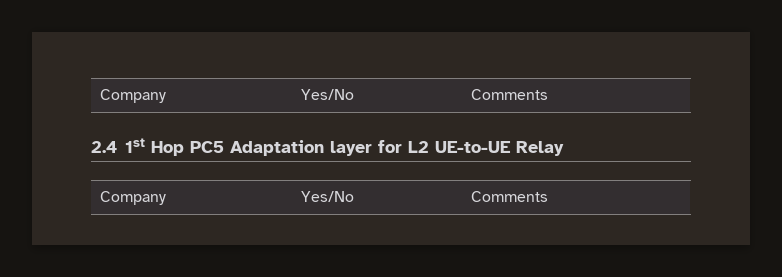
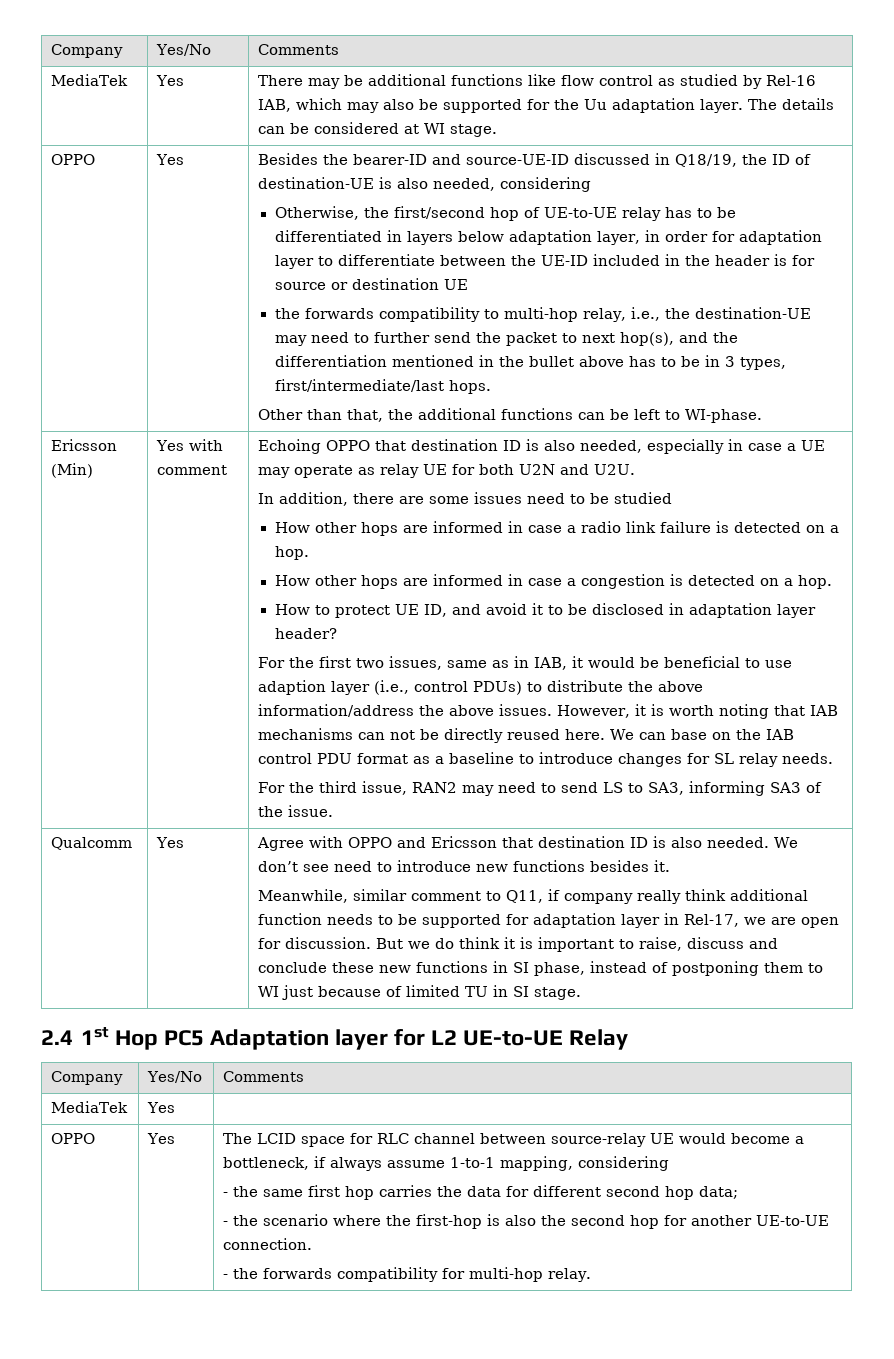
[100,89,167,103] [301,89,355,100] [471,89,549,100] Company | Yes/No | Comments -> [51,44,124,58] [156,44,212,56] [258,44,340,55] [51,74,129,86] [156,75,185,86] [258,74,817,89] [258,98,835,113] [258,122,498,137] [51,154,96,165] [156,154,185,165] [258,153,812,167] [258,177,592,192] [274,206,736,221] [274,230,822,245] [274,254,815,269] [274,278,468,290] [274,307,811,322] [274,332,738,346] [274,355,786,370] [274,379,491,394] [258,408,763,423] [51,439,118,451] [51,463,94,478] [156,439,224,451] [157,465,228,475] [258,439,826,454] [258,464,636,478] [258,492,673,506] [274,521,839,536] [274,546,309,560] [274,574,832,589] [274,603,816,618] [274,628,337,639] [258,656,793,670] [258,680,704,695] [258,704,839,719] [258,728,795,743] [258,752,834,767] [258,781,823,796] [258,805,334,817] [51,837,133,850] [156,837,185,848] [257,836,799,851] [258,860,671,872] [258,889,809,904] [258,913,840,928] [258,937,779,952] [258,961,824,976] [258,985,582,1000] Company | Yes/No | Comments // MediaTek | Yes | There may be additional functions like flow control as studied by Rel-16 IAB, which may also be supported for the Uu adaptation layer. The details can be considered at WI stage. // OPPO | Yes | Besides the bearer-ID and source-UE-ID discussed in Q18/19, the ID of destination-UE is also needed, considering // Otherwise, the first/second hop of UE-to-UE relay has to be differentiated in layers below adaptation layer, in order for adaptation layer to differentiate between the UE-ID included in the header is for source or destination UE // the forwards compatibility to multi-hop relay, i.e., the destination-UE may need to further send the packet to next hop(s), and the differentiation mentioned in the bullet above has to be in 3 types, first/intermediate/last hops. // Other than that, the additional functions can be left to WI-phase. // Ericsson (Min) | Yes with comment | Echoing OPPO that destination ID is also needed, especially in case a UE may operate as relay UE for both U2N and U2U. // In addition, there are some issues need to be studied // How other hops are informed in case a radio link failure is detected on a hop. // How other hops are informed in case a congestion is detected on a hop. // How to protect UE ID, and avoid it to be disclosed in adaptation layer header? // For the first two issues, same as in IAB, it would be beneficial to use adaption layer (i.e., control PDUs) to distribute the above information/address the above issues. However, it is worth noting that IAB mechanisms can not be directly reused here. We can base on the IAB control PDU format as a baseline to introduce changes for SL relay needs. // For the third issue, RAN2 may need to send LS to SA3, informing SA3 of the issue. // Qualcomm | Yes | Agree with OPPO and Ericsson that destination ID is also needed. We don’t see need to introduce new functions besides it. // Meanwhile, similar comment to Q11, if company really think additional function needs to be supported for adaptation layer in Rel-17, we are open for discussion. But we do think it is important to raise, discuss and conclude these new functions in SI phase, instead of postponing them to WI just because of limited TU in SI stage.
(549, 196) none -> [51,1101,129,1113] [147,1102,176,1113] [51,1133,96,1144] [147,1133,176,1144] [223,1133,805,1147] [223,1156,670,1171] [223,1185,739,1200] [223,1214,830,1229] [223,1238,313,1250] [223,1267,592,1282] // MediaTek | Yes | // OPPO | Yes | The LCID space for RLC channel between source-relay UE would become a bottleneck, if always assume 1-to-1 mapping, considering // - the same first hop carries the data for different second hop data; // - the scenario where the first-hop is also the second hop for another UE-to-UE connection. // - the forwards compatibility for multi-hop relay.

